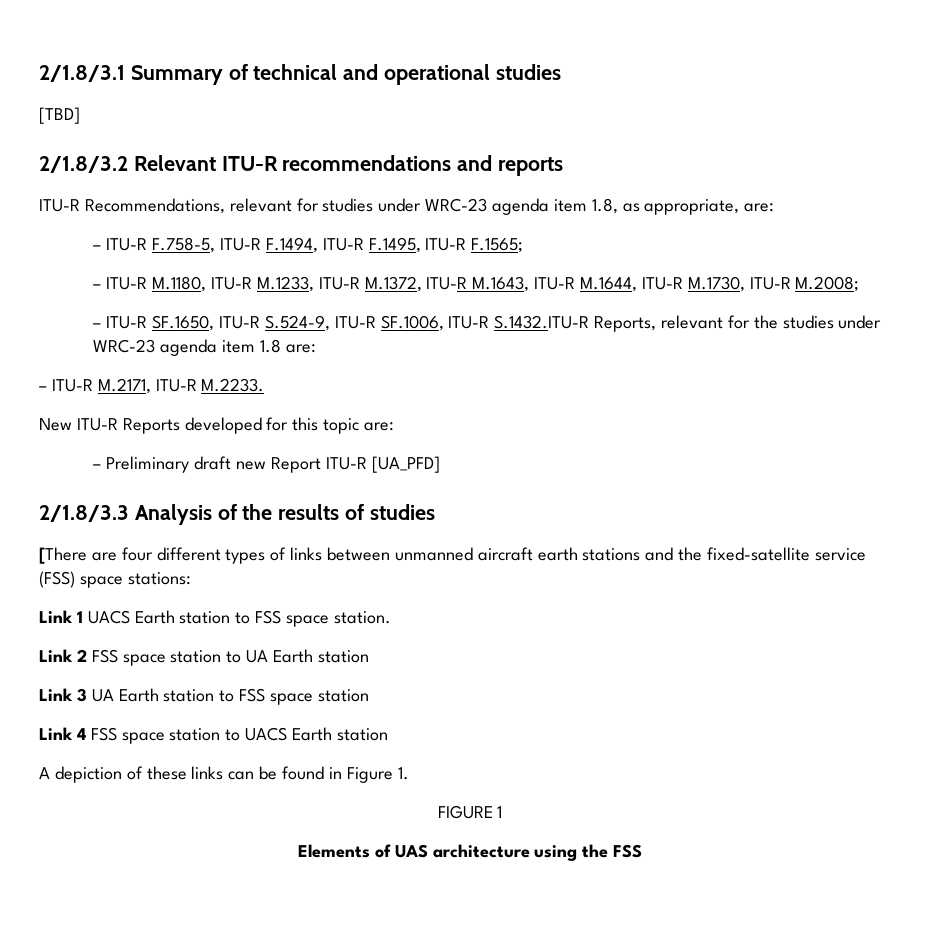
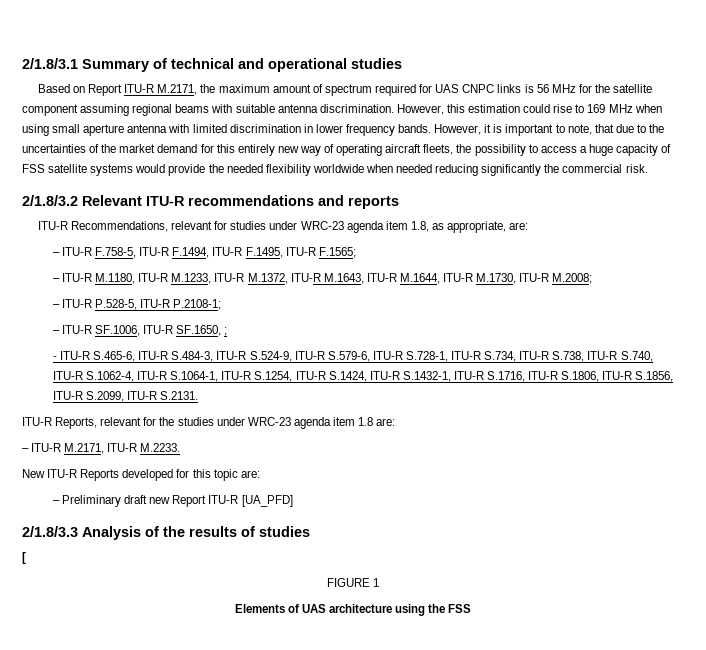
[39,107,80,124] [TBD] -> [37,84,653,96] [22,104,662,116] [22,124,665,136] [22,144,672,156] [22,164,648,176] Based on Report ITU-R M.2171, the maximum amount of spectrum required for UAS CNPC links is 56 MHz for the satellite component assuming regional beams with suitable antenna discrimination. However, this estimation could rise to 169 MHz when using small aperture antenna with limited discrimination in lower frequency bands. However, it is important to note, that due to the uncertainties of the market demand for this entirely new way of operating aircraft fleets, the possibility to access a huge capacity of FSS satellite systems would provide the needed flexibility worldwide when needed reducing significantly the commercial risk.
[152,315,590,331] SF.1650, ITU-R S.524-9, ITU-R SF.1006, ITU-R S.1432.ITU-R -> [95,299,222,310] [52,325,228,336] [52,351,653,362] [52,371,674,382] [52,391,199,402] [22,417,52,426] P.528-5, ITU-R P.2108-1; // – ITU-R SF.1006, ITU-R SF.1650, ; // - ITU-R S.465-6, ITU-R S.484-3, ITU-R S.524-9, ITU-R S.579-6, ITU-R S.728-1, ITU-R S.734, ITU-R S.738, ITU-R S.740, ITU-R S.1062-4, ITU-R S.1064-1, ITU-R S.1254, ITU-R S.1424, ITU-R S.1432-1, ITU-R S.1716, ITU-R S.1806, ITU-R S.1856, ITU-R S.2099, ITU-R S.2131. // ITU-R
[39,547,866,564] [39,571,191,588] [39,610,391,627] [39,649,369,666] [39,688,369,705] [39,727,388,744] [39,766,409,783] [There are four different types of links between unmanned aircraft earth stations and the fixed-satellite service (FSS) space stations: // Link 1 UACS Earth station to FSS space station. // Link 2 FSS space station to UA Earth station // Link 3 UA Earth station to FSS space station // Link 4 FSS space station to UACS Earth station // A depiction of these links can be found in Figure 1. -> [22,552,26,564] [

